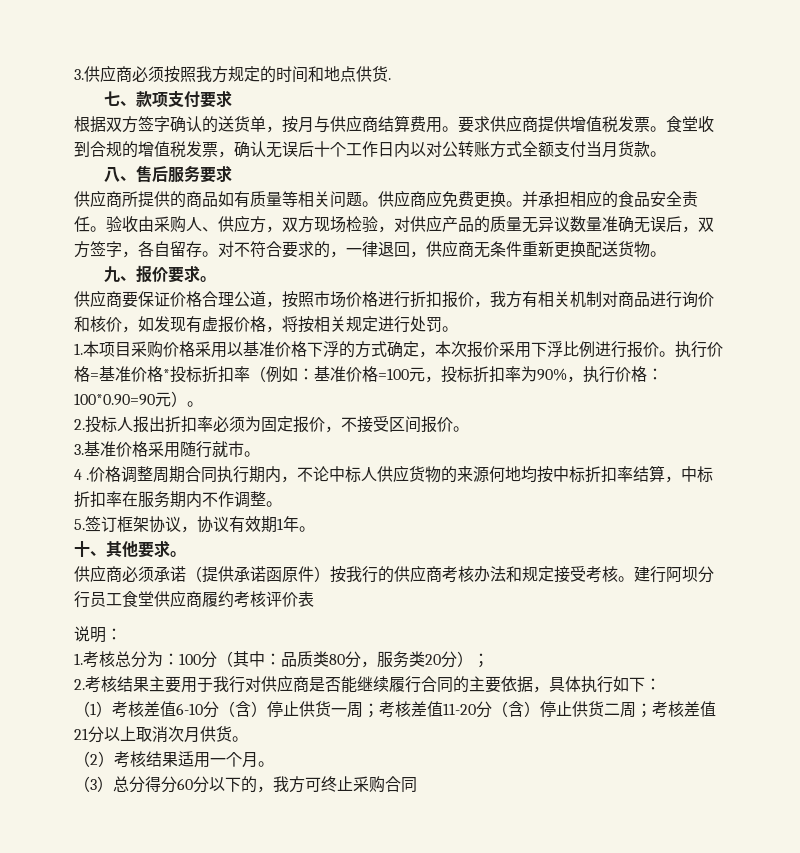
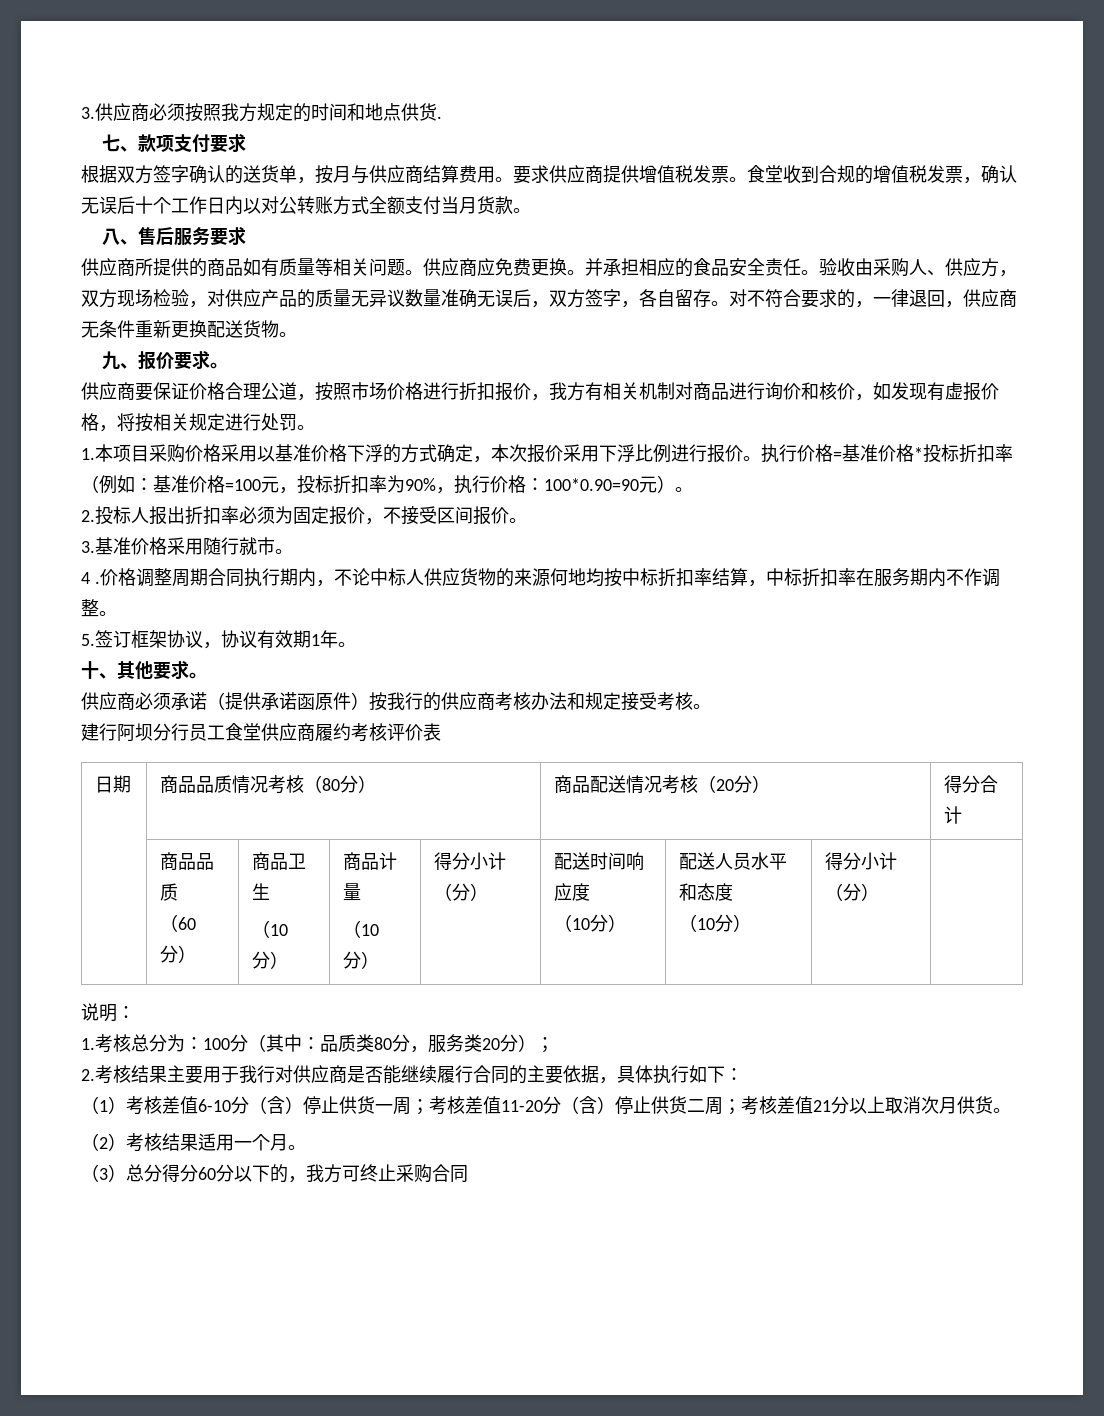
(634, 579) none -> (711, 706) //
(314, 599) none -> [95,775,132,793] [160,775,377,794] [554,775,771,794] [944,775,999,793] [944,806,963,824] [160,852,215,870] [160,883,179,901] [160,914,197,932] [160,945,197,963] [252,852,307,870] [252,883,271,900] [252,920,289,938] [252,951,289,969] [343,852,398,870] [343,883,362,901] [343,920,380,938] [343,951,380,969] [434,852,507,870] [434,883,489,901] [554,852,645,871] [554,883,591,901] [554,914,627,932] [679,852,788,870] [679,883,734,901] [679,914,752,932] [825,852,898,870] [825,883,880,901] // 日期 | 商品品质情况考核（80分） | 商品配送情况考核（20分） | 得分合计 // | 商品品质 // （60分） | 商品卫生 // （10分） | 商品计量 // （10分） | 得分小计（分） | 配送时间响应度 // （10分） | 配送人员水平和态度 // （10分） | 得分小计（分） |

